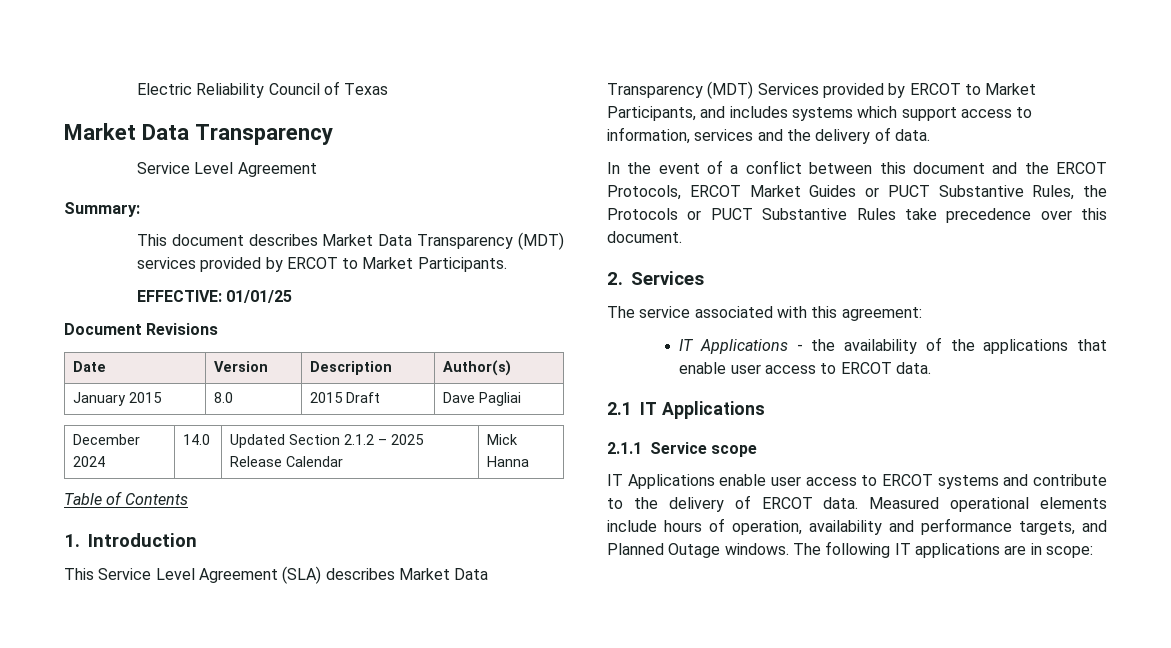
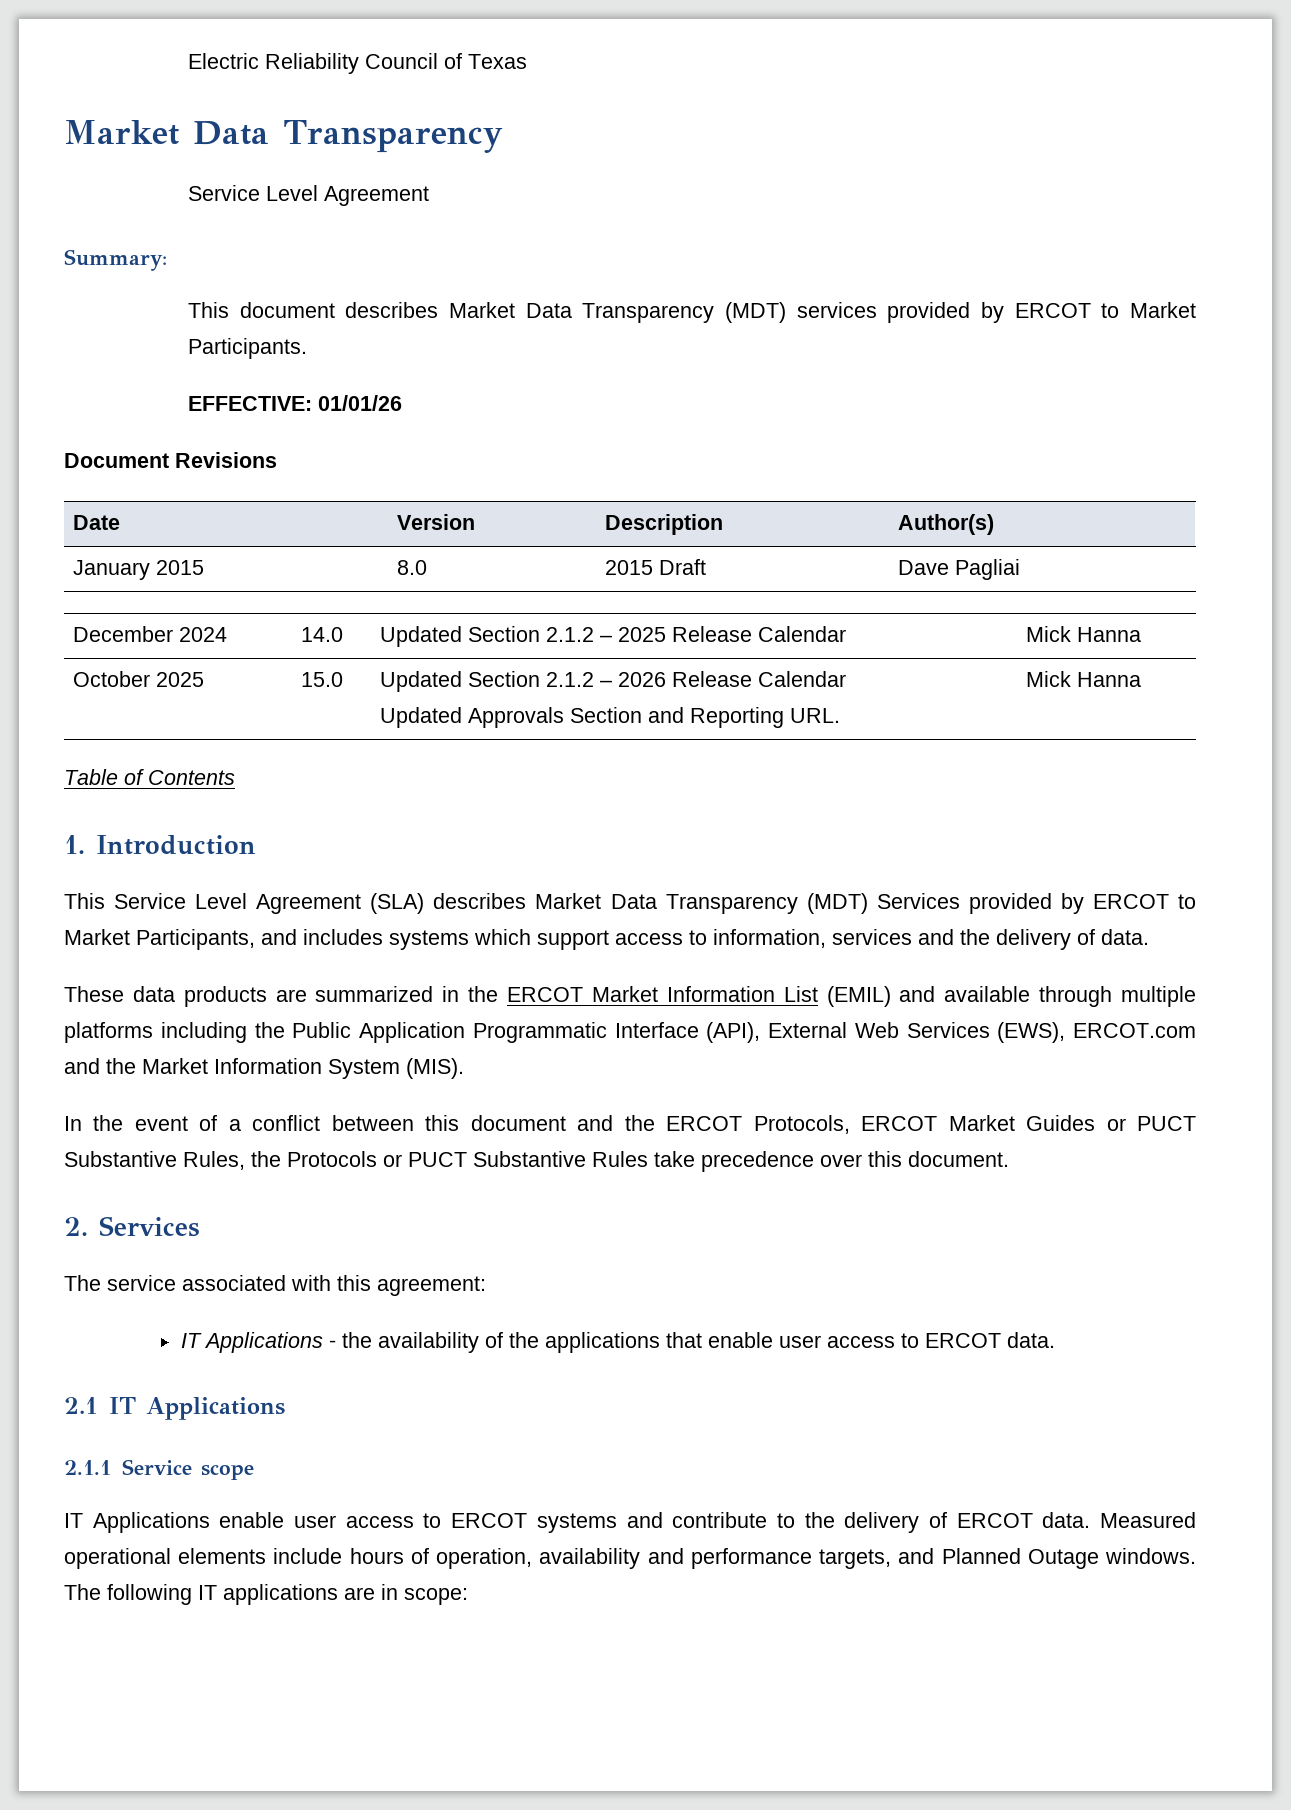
[226,290,293,303] 01/01/25 -> [318,395,403,411] 01/01/26
(530, 461) none -> [73,671,205,687] [301,672,344,687] [380,671,847,692] [380,707,841,728] [1026,671,1142,687] // October 2025 | 15.0 | Updated Section 2.1.2 – 2026 Release Calendar // Updated Approvals Section and Reporting URL. | Mick Hanna
(930, 135) none -> [64,986,1196,1007] [64,1022,1196,1043] [64,1058,464,1079] // These data products are summarized in the ERCOT Market Information List (EMIL) and available through multiple platforms including the Public Application Programmatic Interface (API), External Web Services (EWS), ERCOT.com and the Market Information System (MIS).

